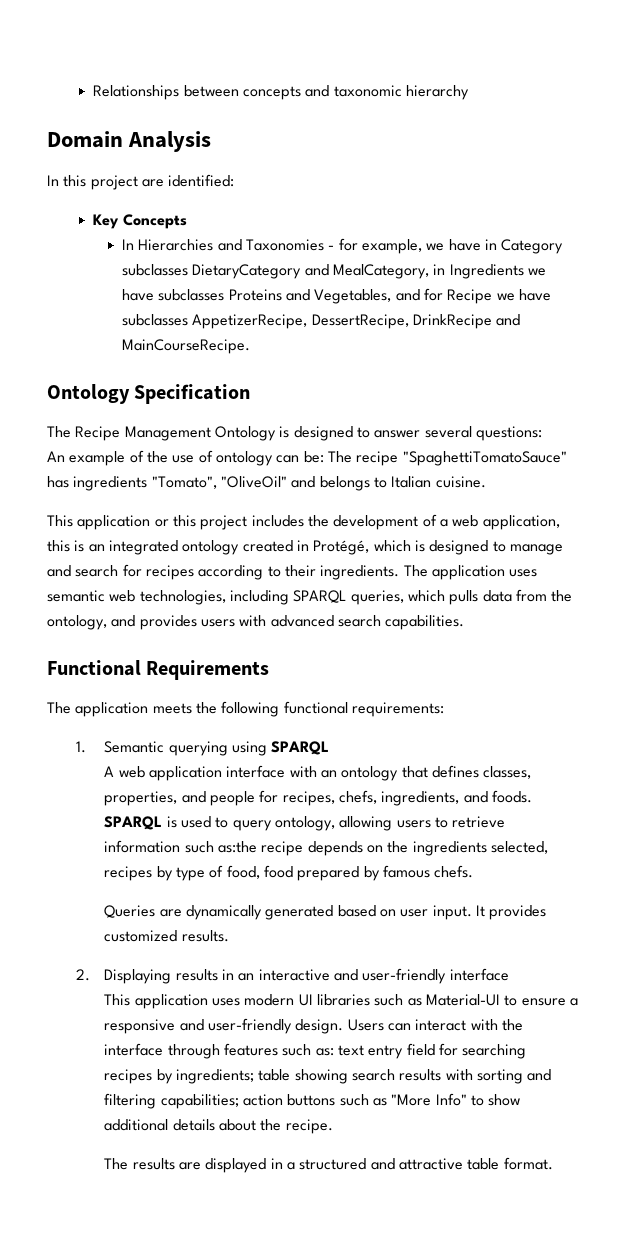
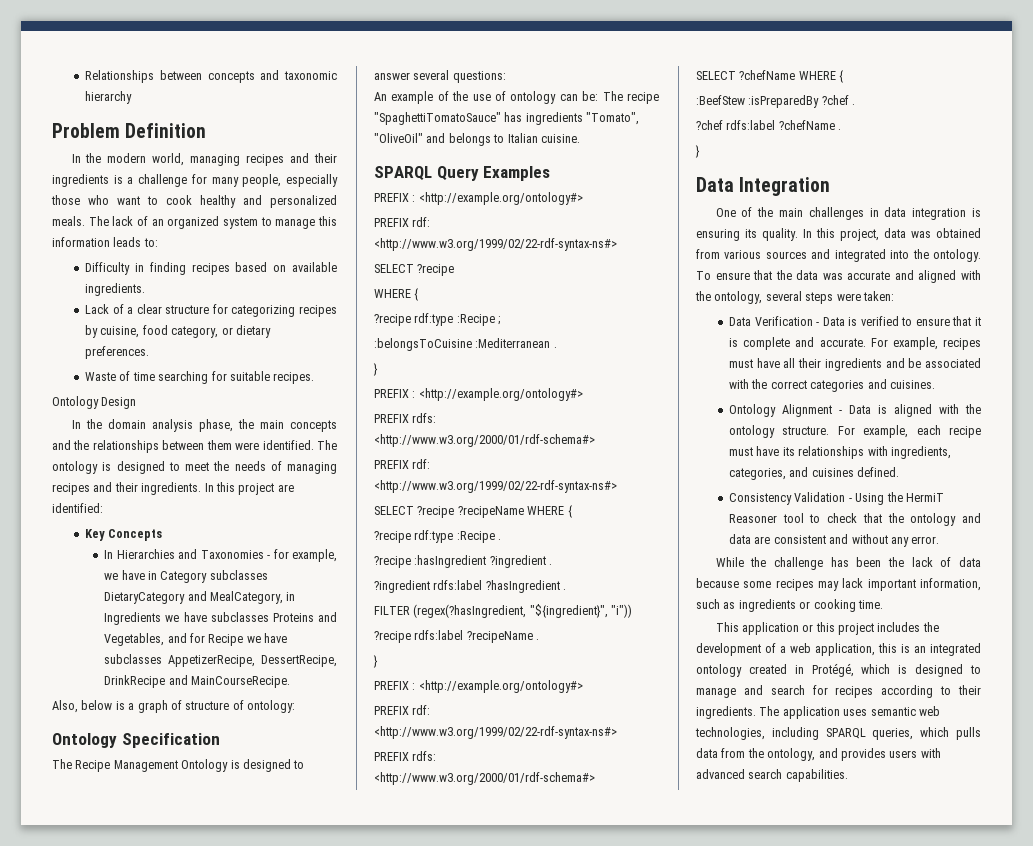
[47,131,212,152] [47,175,59,186] Domain Analysis // In -> [52,123,207,138] [71,153,337,166] [52,174,338,187] [51,195,337,208] [52,216,337,229] [52,237,158,247] [84,262,337,275] [84,283,145,296] [84,304,337,317] [84,325,271,338] [84,346,149,359] [84,371,315,384] [52,396,137,409] [71,419,337,432] [52,440,337,453] [52,461,337,474] [52,482,214,495] Problem Definition // In the modern world, managing recipes and their ingredients is a challenge for many people, especially those who want to cook healthy and personalized meals. The lack of an organized system to manage this information leads to: // Difficulty in finding recipes based on available ingredients. // Lack of a clear structure for categorizing recipes by cuisine, food category, or dietary preferences. // Waste of time searching for suitable recipes. // Ontology Design // In the domain analysis phase, the main concepts and the relationships between them were identified. The ontology is designed to meet the needs of managing recipes and their ingredients. In
(251, 346) none -> [52,700,295,713] // Also, below is a graph of structure of ontology:
(486, 482) none -> [374,166,551,181] [374,192,583,205] [374,217,431,227] [374,238,617,251] [374,264,455,276] [374,288,419,301] [374,313,501,326] [374,338,557,351] [373,363,378,376] [374,388,583,401] [374,413,437,423] [374,434,595,447] [374,459,431,469] [374,480,617,493] [374,505,572,518] [374,530,502,543] [374,555,553,568] [374,580,567,593] [374,604,633,618] [374,630,540,643] [373,655,378,668] [374,680,583,693] [374,705,431,715] [374,726,617,739] [374,751,437,761] [374,772,595,785] [696,70,844,83] [696,95,856,108] [696,120,842,130] [695,145,700,158] [696,177,831,196] [715,207,981,220] [696,228,981,241] [696,249,981,262] [696,270,981,283] [695,291,894,304] [728,316,981,326] [728,337,981,350] [728,358,981,371] [728,379,935,392] [728,404,981,417] [728,425,981,438] [728,446,951,459] [728,467,900,480] [728,492,944,505] [728,513,981,526] [728,534,940,547] [715,557,981,570] [696,578,981,591] [696,599,883,612] // SPARQL Query Examples // PREFIX : <http://example.org/ontology#> // PREFIX rdf: <http://www.w3.org/1999/02/22-rdf-syntax-ns#> // SELECT ?recipe // WHERE { // ?recipe rdf:type :Recipe ; // :belongsToCuisine :Mediterranean . // } // PREFIX : <http://example.org/ontology#> // PREFIX rdfs: <http://www.w3.org/2000/01/rdf-schema#> // PREFIX rdf: <http://www.w3.org/1999/02/22-rdf-syntax-ns#> // SELECT ?recipe ?recipeName WHERE { // ?recipe rdf:type :Recipe . // ?recipe :hasIngredient ?ingredient . // ?ingredient rdfs:label ?hasIngredient . // FILTER (regex(?hasIngredient, "${ingredient}", "i")) // ?recipe rdfs:label ?recipeName . // } // PREFIX : <http://example.org/ontology#> // PREFIX rdf: <http://www.w3.org/1999/02/22-rdf-syntax-ns#> // PREFIX rdfs: <http://www.w3.org/2000/01/rdf-schema#> // SELECT ?chefName WHERE { // :BeefStew :isPreparedBy ?chef . // ?chef rdfs:label ?chefName . // } // Data Integration // One of the main challenges in data integration is ensuring its quality. In this project, data was obtained from various sources and integrated into the ontology. To ensure that the data was accurate and aligned with the ontology, several steps were taken: // Data Verification - Data is verified to ensure that it is complete and accurate. For example, recipes must have all their ingredients and be associated with the correct categories and cuisines. // Ontology Alignment - Data is aligned with the ontology structure. For example, each recipe must have its relationships with ingredients, categories, and cuisines defined. // Consistency Validation - Using the HermiT Reasoner tool to check that the ontology and data are consistent and without any error. // While the challenge has been the lack of data because some recipes may lack important information, such as ingredients or cooking time.
[47,660,270,680] [47,701,444,717] [75,741,330,756] [104,765,532,781] [104,790,533,806] [104,816,506,831] [104,840,549,856] [104,865,474,881] [104,905,547,920] [104,930,229,942] [75,968,509,984] [104,994,578,1009] [104,1018,524,1034] [104,1043,527,1059] [104,1069,552,1084] [104,1093,521,1109] [104,1119,333,1134] [104,1157,553,1173] // Functional Requirements // The application meets the following functional requirements: // 1. Semantic querying using SPARQL // A web application interface with an ontology that defines classes, properties, and people for recipes, chefs, ingredients, and foods. SPARQL is used to query ontology, allowing users to retrieve information such as:the recipe depends on the ingredients selected, recipes by type of food, food prepared by famous chefs. // Queries are dynamically generated based on user input. It provides customized results. // 2. Displaying results in an interactive and user-friendly interface // This application uses modern UI libraries such as Material-UI to ensure a responsive and user-friendly design. Users can interact with the interface through features such as: text entry field for searching recipes by ingredients; table showing search results with sorting and filtering capabilities; action buttons such as "More Info" to show additional details about the recipe. // The results are displayed in a structured and attractive table format. -> (848, 775) none

